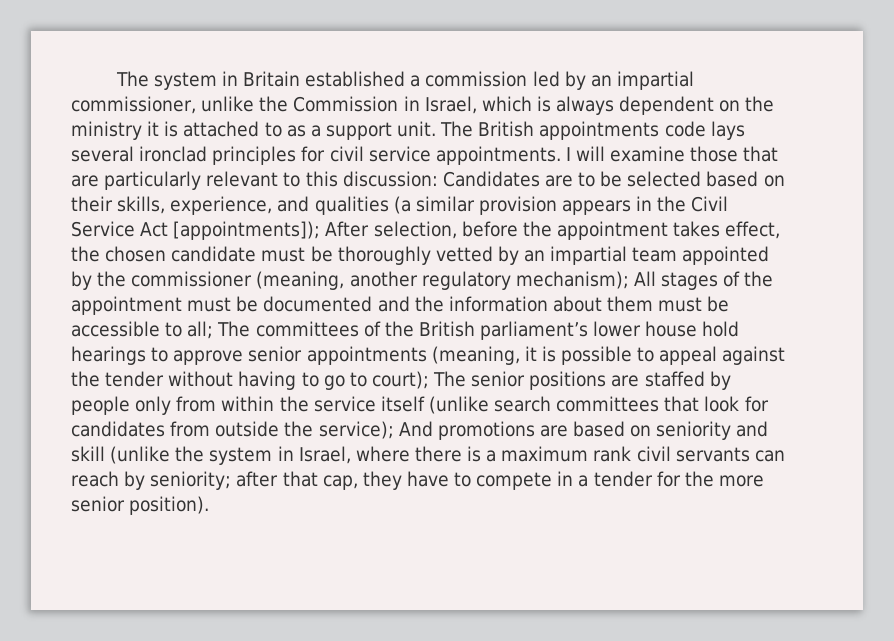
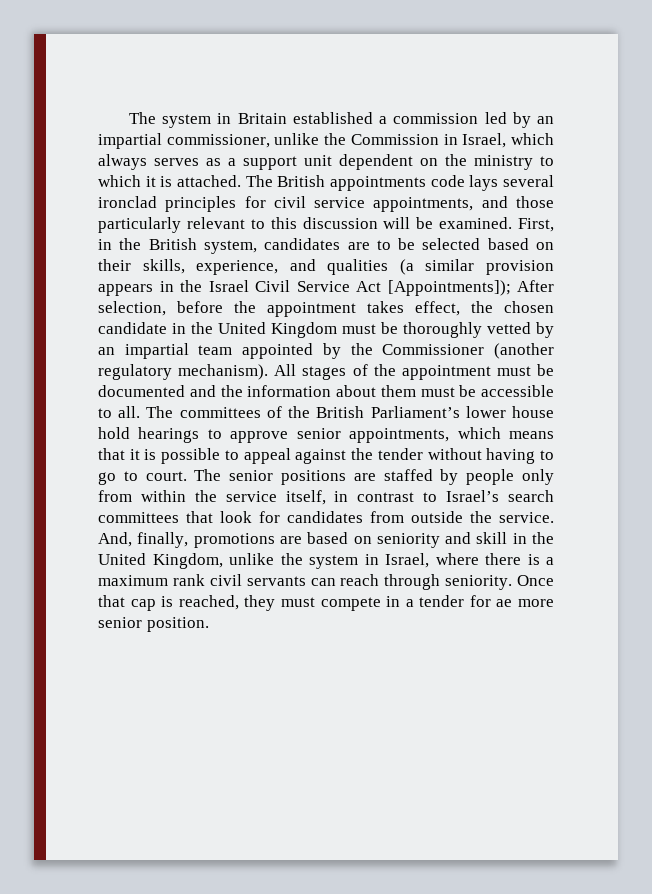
[536,96,775,115] [71,121,437,140] is always dependent on the ministry it is attached to as a support unit. -> [98,154,554,170] [98,175,241,187] always serves as a support unit dependent on the ministry to which it is attached.
[435,146,779,165] [71,171,540,190] appointments. I will examine those that are particularly relevant to this discussion: Candidates -> [373,196,554,212] [98,217,554,233] [98,238,341,254] appointments, and those particularly relevant to this discussion will be examined. First, in the British system, candidates
(687, 204) none -> [208,280,249,292] Israel
[173,221,321,240] [appointments]); -> [387,280,511,296] [Appointments]);
(257, 254) none -> [172,322,337,338] in the United Kingdom
[131,271,629,290] commissioner (meaning, another regulatory mechanism); -> [382,343,554,359] [98,364,269,380] Commissioner (another regulatory mechanism).
[187,321,214,339] all; -> [118,406,141,418] all.
[480,321,589,340] parliament’s -> [370,406,460,418] Parliament’s
[306,346,520,365] appointments (meaning, -> [349,427,554,443] [98,448,125,460] appointments, which means that
[371,371,429,389] court); -> [145,471,187,481] court.
[380,396,489,414] itself (unlike -> [285,490,500,505] itself, in contrast to Israel’s
[318,421,433,439] service); And -> [499,512,554,523] [98,532,189,548] service. And, finally,
[110,446,171,464] (unlike -> [512,532,554,544] [98,553,274,569] in the United Kingdom, unlike
[124,471,472,490] by seniority; after that cap, they have to -> [384,574,554,590] [98,595,315,611] through seniority. Once that cap is reached, they must
[684,471,714,487] the -> [496,599,513,607] ae
[129,496,210,515] position). -> [146,617,209,632] position.

